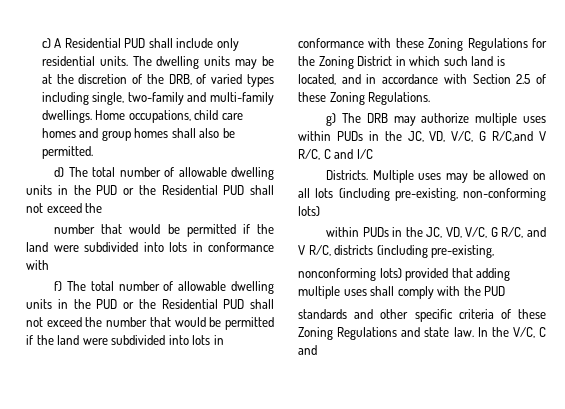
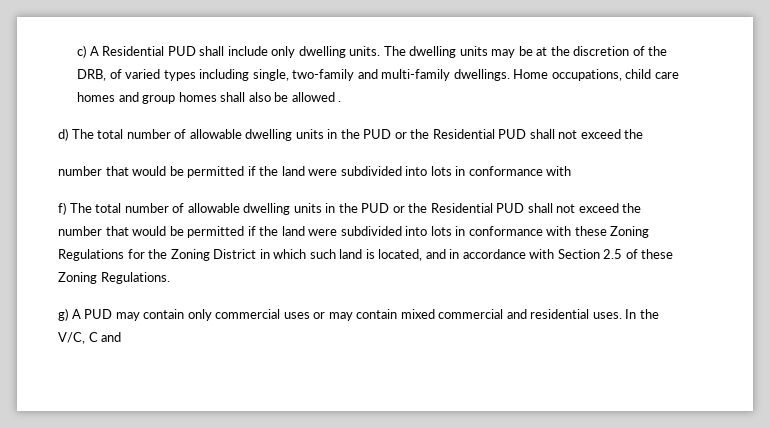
[41,56,95,66] residential -> [298,46,346,58] dwelling
[41,146,93,159] permitted. -> [291,92,342,102] allowed .
[341,113,546,126] [298,131,546,142] [298,149,373,160] [326,170,546,183] [298,188,546,201] [298,206,320,216] [326,227,546,238] [298,245,495,258] [298,268,511,281] [298,286,506,299] [298,309,546,322] [298,327,474,340] The DRB may authorize multiple uses within PUDs in the JC, VD, V/C, G R/C,and V R/C, C and I/C // Districts. Multiple uses may be allowed on all lots (including pre-existing, non-conforming lots) // within PUDs in the JC, VD, V/C, G R/C, and V R/C, districts (including pre-existing, // nonconforming lots) provided that adding multiple uses shall comply with the PUD // standards and other specific criteria of these Zoning Regulations and state law. -> [71,309,622,321] A PUD may contain only commercial uses or may contain mixed commercial and residential uses.

